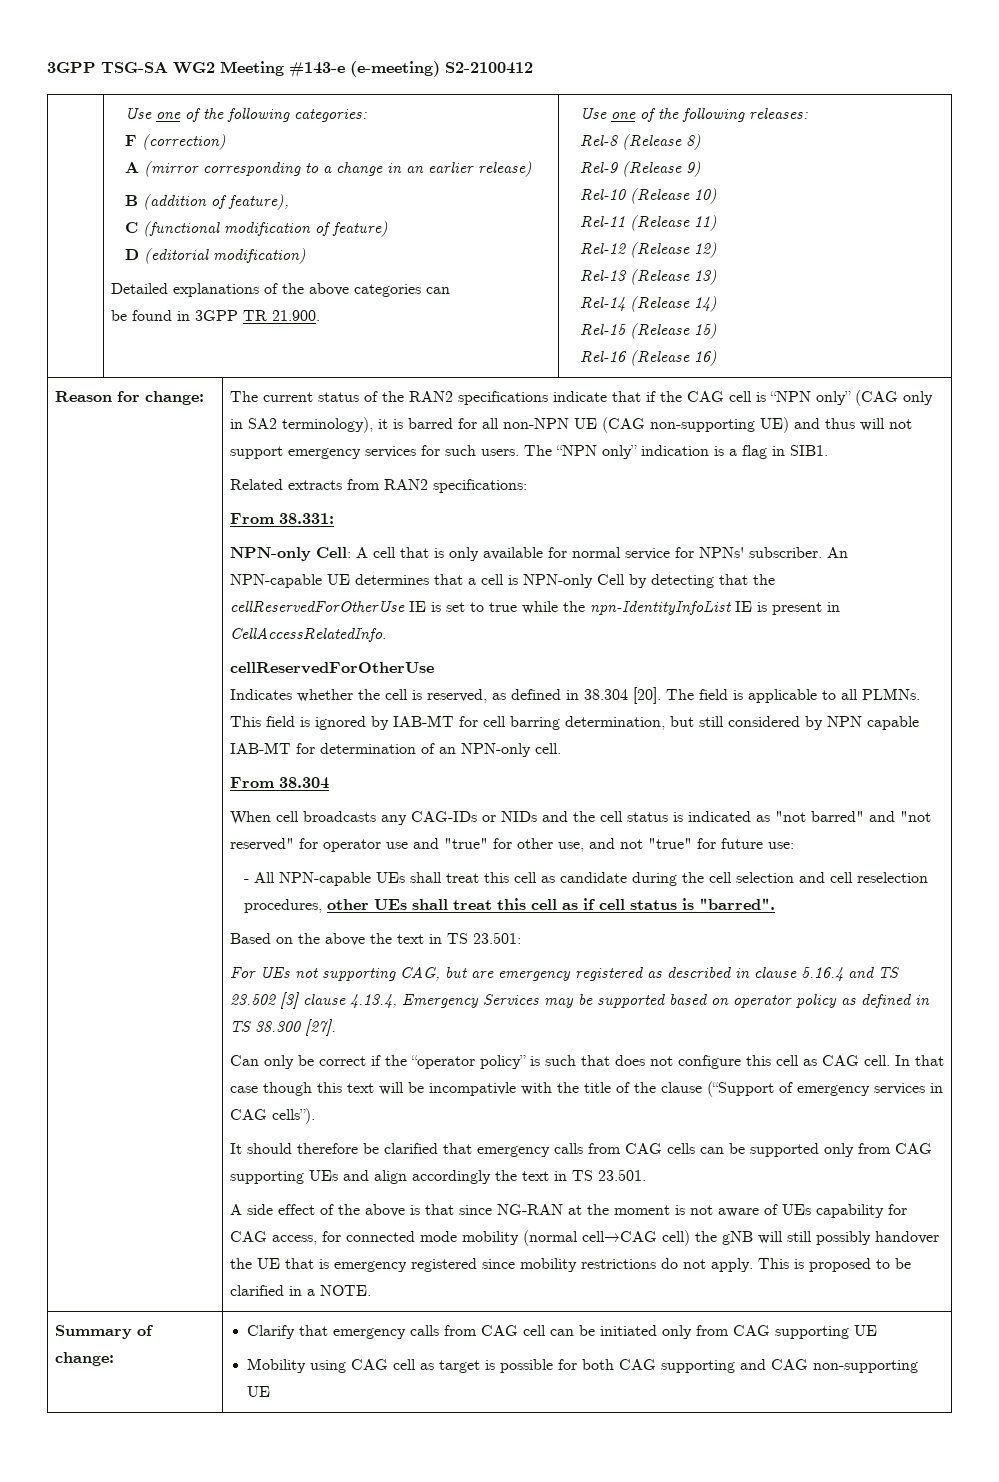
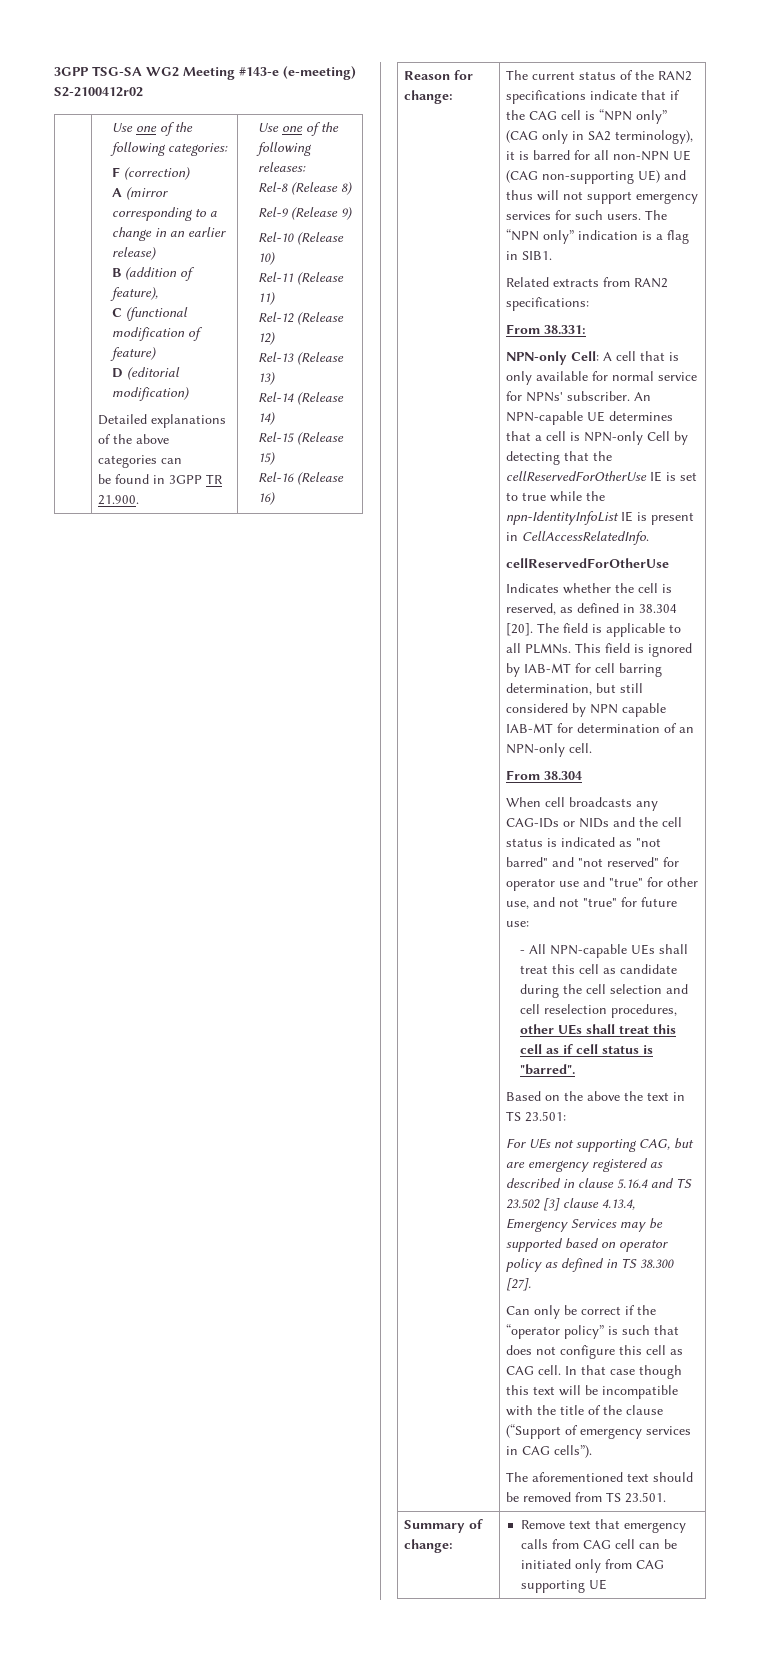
[445,62,533,74] S2-2100412 -> [54,87,143,97] S2-2100412r02
[428,1082,516,1096] incompativle -> [601,1385,678,1399] incompatible
[229,1143,932,1157] [229,1169,646,1184] [229,1204,907,1218] [229,1230,939,1246] [229,1258,911,1272] [229,1285,371,1296] It should therefore be clarified that emergency calls from CAG cells can be supported only from CAG supporting UEs and align accordingly the text in TS 23.501. // A side effect of the above is that since NG-RAN at the moment is not aware of UEs capability for CAG access, for connected mode mobility (normal cell→CAG cell) the gNB will still possibly handover the UE that is emergency registered since mobility restrictions do not apply. This is proposed to be clarified in a NOTE. -> [505,1472,693,1482] [505,1492,666,1503] The aforementioned text should be removed from TS 23.501.
[247,1325,296,1339] Clarify -> [521,1520,592,1529] Remove text
[247,1358,919,1373] [247,1386,271,1397] // Mobility using CAG cell as target is possible for both CAG supporting and CAG non-supporting UE -> (608, 1584) none

